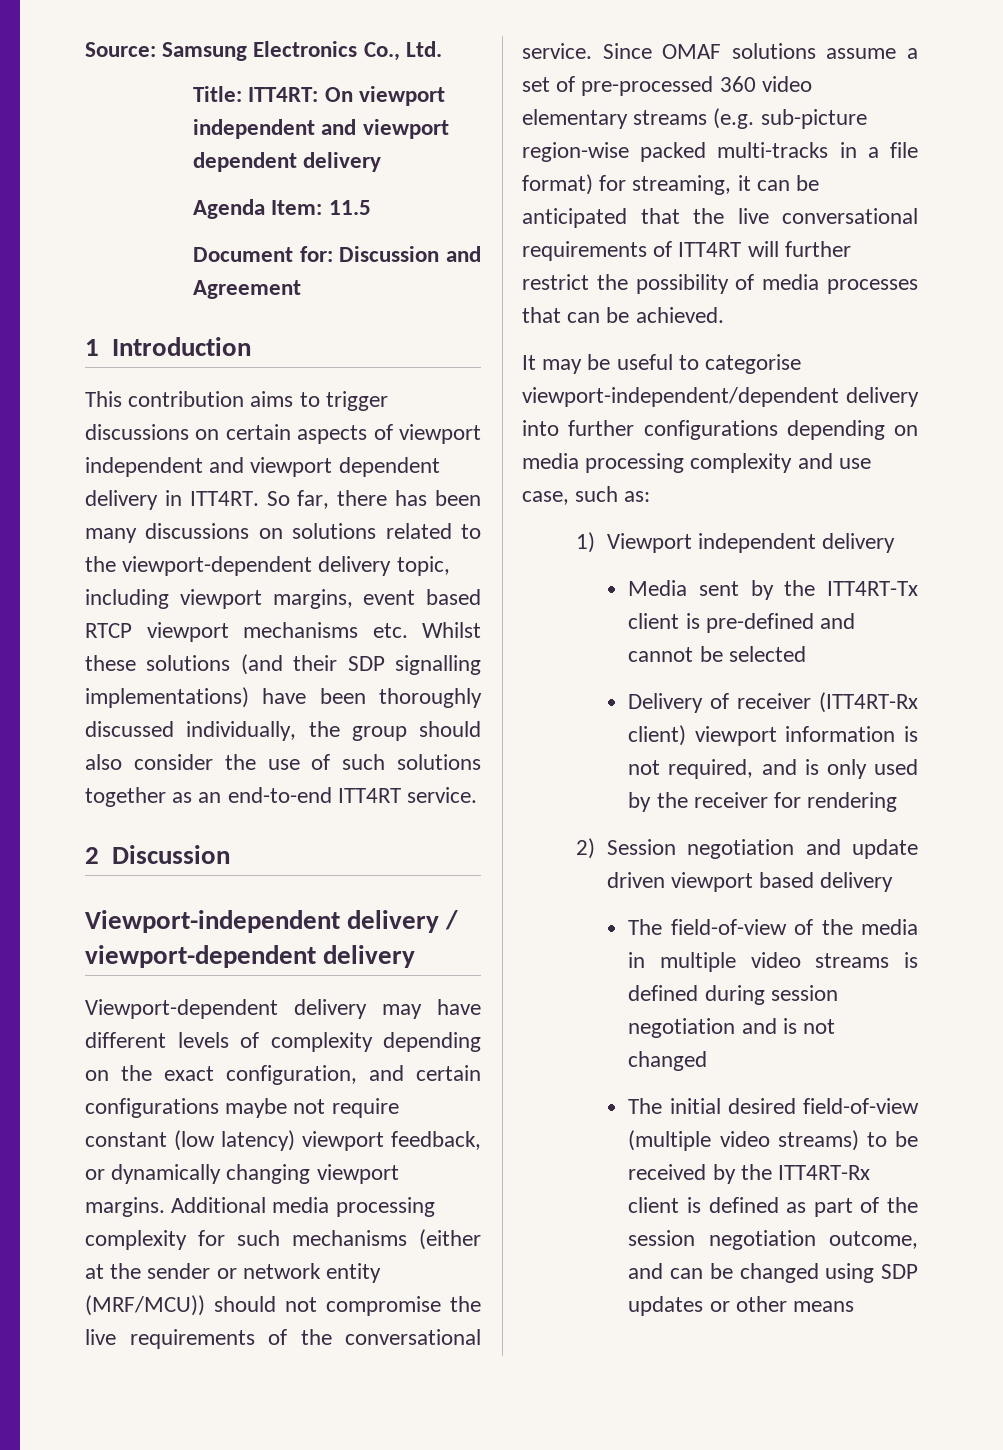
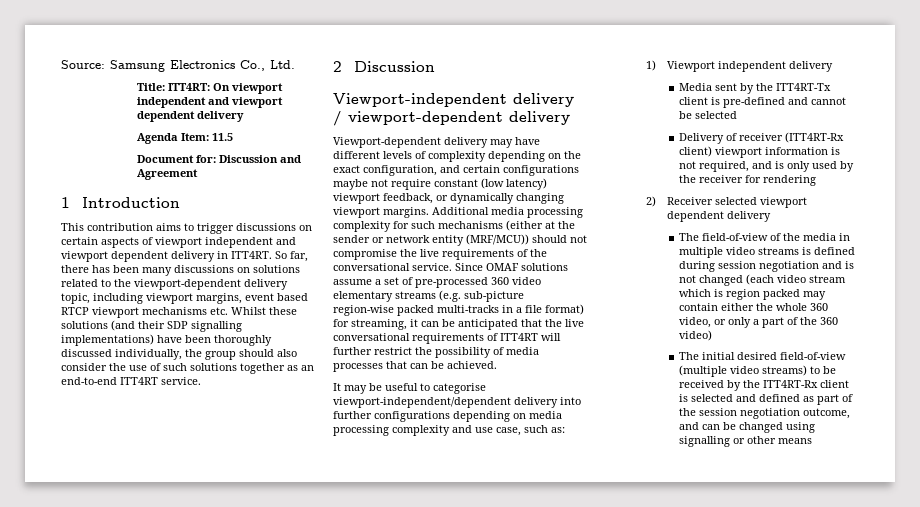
[606,839,918,859] [606,872,814,892] Session negotiation and update driven viewport based -> [667,197,808,208] [667,211,725,222] Receiver selected viewport dependent
(708, 1061) none -> [746,274,847,285] [679,289,827,300] [679,303,829,311] [679,317,839,328] [679,330,713,341] (each video stream which is region packed may contain either the whole 360 video, or only a part of the 360 video)
(701, 1205) none -> [691,394,757,402] selected and
[881,1264,918,1279] [628,1296,704,1316] SDP updates -> [679,436,731,447] signalling

